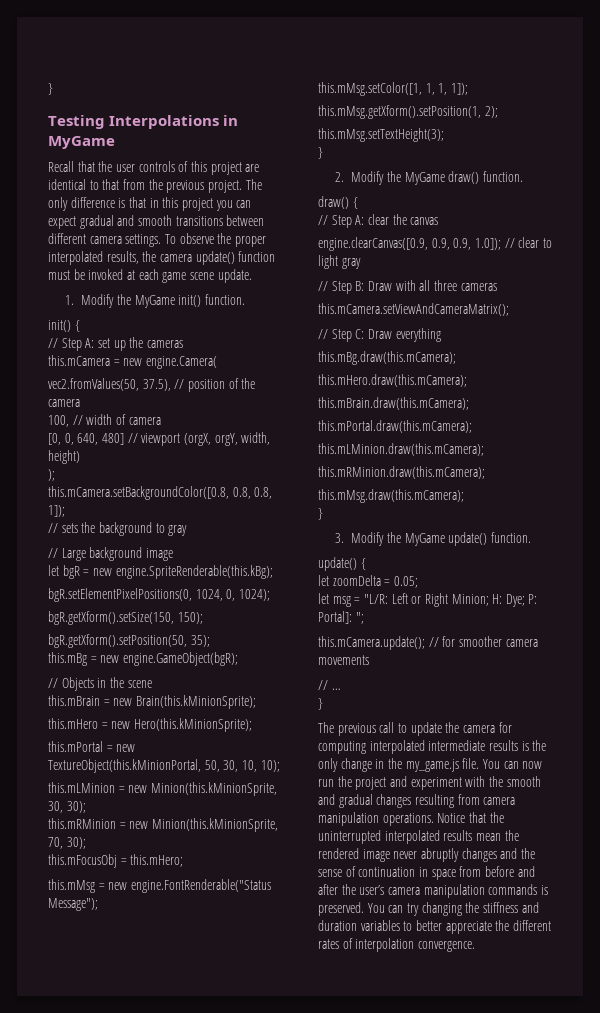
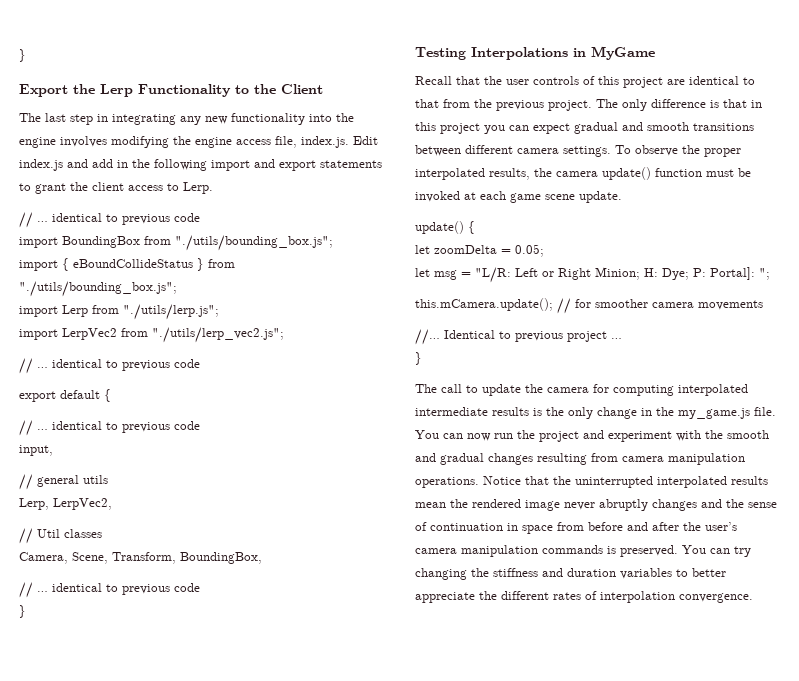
[48,83,53,95] } -> [19,49,26,62] [19,84,323,97] [19,113,354,125] [19,136,378,148] [19,159,382,171] [19,182,213,194] [19,212,200,228] [19,235,333,251] [19,258,235,271] [19,281,177,297] [19,304,219,320] [19,327,284,343] [19,358,200,374] [19,389,111,402] [19,420,200,436] [19,445,53,456] [19,474,108,490] [19,498,112,510] [19,528,102,544] [19,552,262,564] [19,582,200,598] [19,605,26,618] } // Export the Lerp Functionality to the Client // The last step in integrating any new functionality into the engine involves modifying the engine access file, index.js. Edit index.js and add in the following import and export statements to grant the client access to Lerp. // // … identical to previous code // import BoundingBox from "./utils/bounding_box.js"; // import { eBoundCollideStatus } from "./utils/bounding_box.js"; // import Lerp from "./utils/lerp.js"; // import LerpVec2 from "./utils/lerp_vec2.js"; // // … identical to previous code // export default { // // … identical to previous code // input, // // general utils // Lerp, LerpVec2, // // Util classes // Camera, Scene, Transform, BoundingBox, // // … identical to previous code // }
[64,294,245,308] [48,320,80,332] [48,337,183,351] [48,355,217,369] [48,378,256,392] [48,399,80,407] [48,414,161,427] [48,432,271,446] [48,450,80,464] [48,469,55,481] [48,486,273,500] [48,505,65,517] [48,522,188,536] [48,547,173,561] [48,565,273,579] [48,588,270,602] [48,611,203,625] [48,634,210,648] [48,652,238,666] [48,677,152,691] [48,695,256,709] [48,718,252,732] [48,741,136,752] [48,759,280,773] [48,782,277,796] [48,801,86,813] [48,818,278,832] [48,837,86,849] [48,854,184,868] [48,879,271,893] [48,898,98,911] [318,82,468,96] [318,105,498,119] [318,128,444,142] [318,147,323,159] [334,171,523,185] [318,196,358,209] [318,214,439,228] [318,237,552,251] [318,255,361,269] [318,280,497,294] [318,303,509,316] [318,328,441,342] [318,351,456,365] [318,374,467,387] [318,397,469,410] [318,420,472,433] [318,443,484,456] [318,466,485,479] [318,489,464,503] [318,508,323,520] [334,532,531,546] // 1. Modify the MyGame init() function. // init() { // // Step A: set up the cameras // this.mCamera = new engine.Camera( // vec2.fromValues(50, 37.5), // position of the camera // 100, // width of camera // [0, 0, 640, 480] // viewport (orgX, orgY, width, height) // ); // this.mCamera.setBackgroundColor([0.8, 0.8, 0.8, 1]); // // sets the background to gray // // Large background image // let bgR = new engine.SpriteRenderable(this.kBg); // bgR.setElementPixelPositions(0, 1024, 0, 1024); // bgR.getXform().setSize(150, 150); // bgR.getXform().setPosition(50, 35); // this.mBg = new engine.GameObject(bgR); // // Objects in the scene // this.mBrain = new Brain(this.kMinionSprite); // this.mHero = new Hero(this.kMinionSprite); // this.mPortal = new TextureObject(this.kMinionPortal, 50, 30, 10, 10); // this.mLMinion = new Minion(this.kMinionSprite, 30, 30); // this.mRMinion = new Minion(this.kMinionSprite, 70, 30); // this.mFocusObj = this.mHero; // this.mMsg = new engine.FontRenderable("Status Message"); // this.mMsg.setColor([1, 1, 1, 1]); // this.mMsg.getXform().setPosition(1, 2); // this.mMsg.setTextHeight(3); // } // 2. Modify the MyGame draw() function. // draw() { // // Step A: clear the canvas // engine.clearCanvas([0.9, 0.9, 0.9, 1.0]); // clear to light gray // // Step B: Draw with all three cameras // this.mCamera.setViewAndCameraMatrix(); // // Step C: Draw everything // this.mBg.draw(this.mCamera); // this.mHero.draw(this.mCamera); // this.mBrain.draw(this.mCamera); // this.mPortal.draw(this.mCamera); // this.mLMinion.draw(this.mCamera); // this.mRMinion.draw(this.mCamera); // this.mMsg.draw(this.mCamera); // } // 3. Modify the MyGame update() function. -> (622, 197) none
[318,680,328,690] // -> [415,329,607,345] //… Identical to previous project
[337,723,376,736] previous -> (437, 388) none

